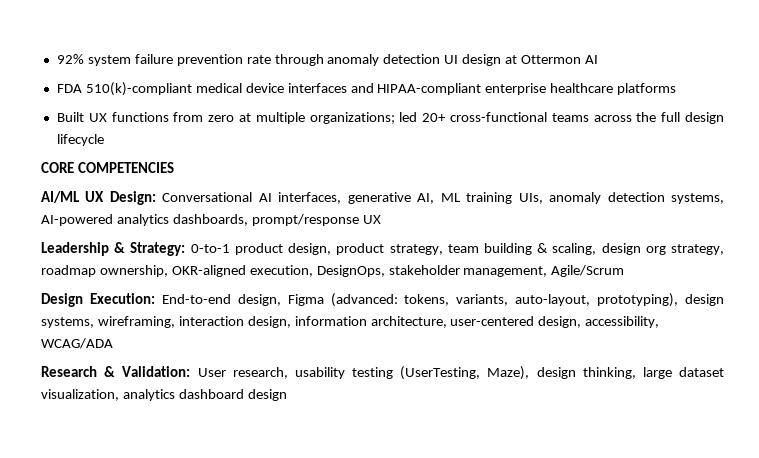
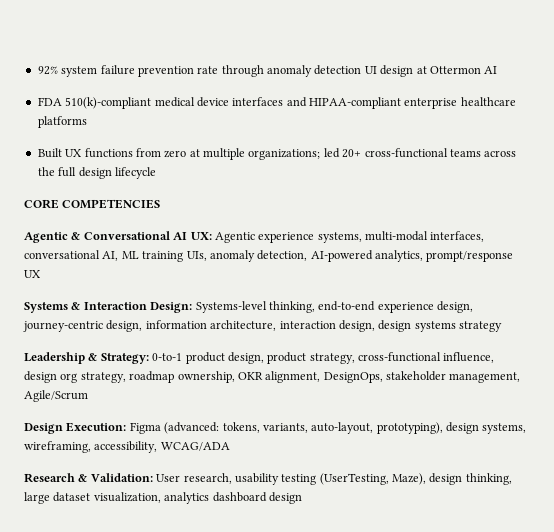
[41,191,411,205] AI/ML UX Design: Conversational AI interfaces, generative -> [24,231,485,243] [24,250,100,259] Agentic & Conversational AI UX: Agentic experience systems, multi-modal interfaces, conversational
[607,192,724,204] [41,214,381,226] detection systems, AI-powered analytics dashboards, prompt/response UX -> [257,250,514,262] [24,270,41,278] [24,301,473,313] [23,320,502,332] detection, AI-powered analytics, prompt/response UX // Systems & Interaction Design: Systems-level thinking, end-to-end experience design, journey-centric design, information architecture, interaction design, design systems strategy
[447,243,597,255] team building & scaling, -> [358,352,495,363] cross-functional influence,
[171,265,313,277] OKR-aligned execution, -> [237,371,321,383] OKR alignment,
[161,294,281,306] End-to-end design, -> (127, 427) none
[178,316,582,328] interaction design, information architecture, user-centered design, -> (91, 447) none

